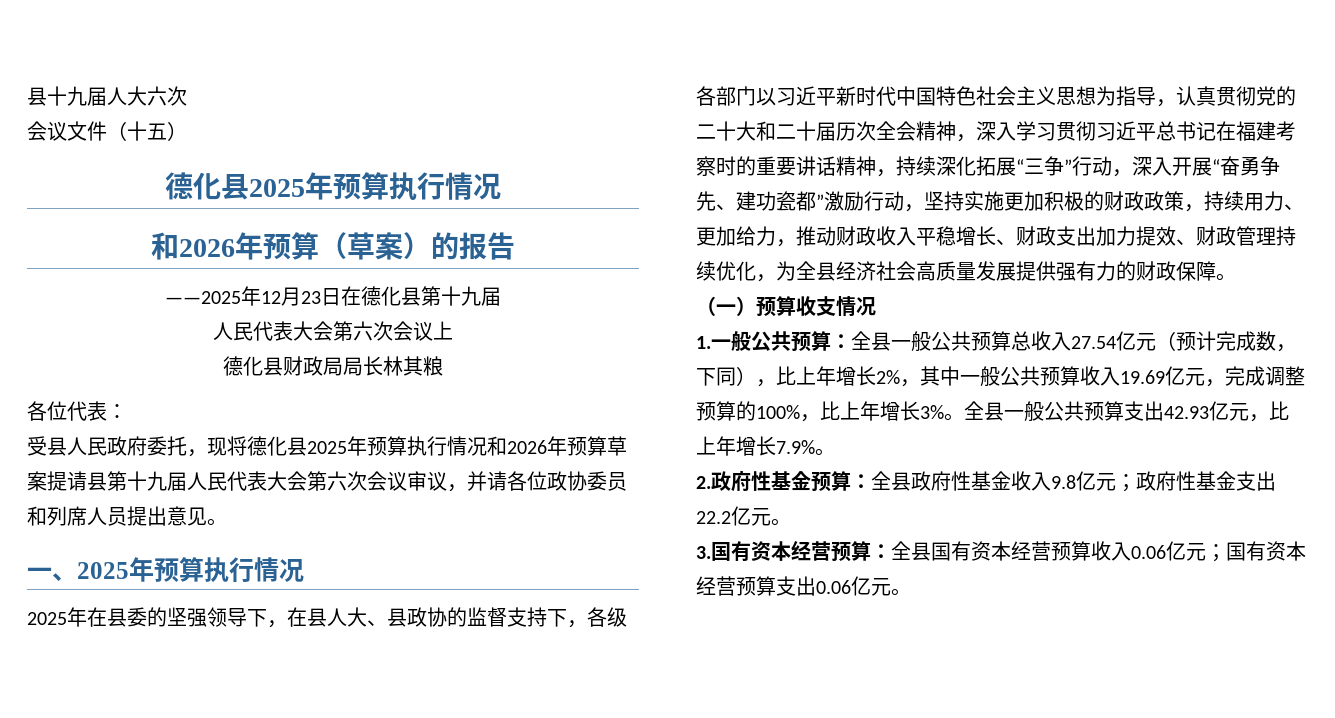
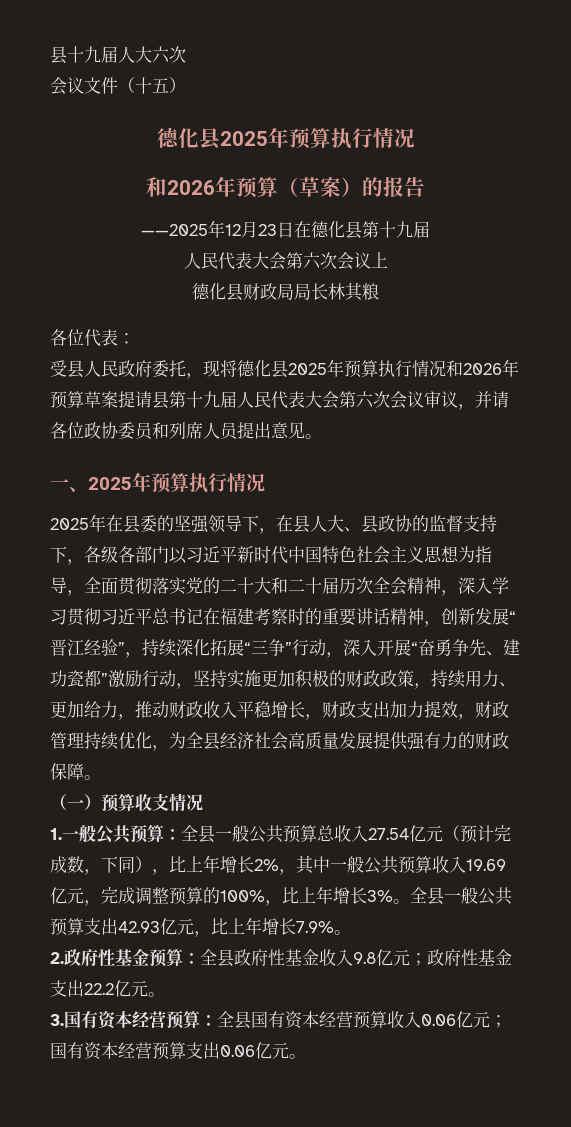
[1176,86,1256,106] 认真贯彻 -> [84,577,186,595] 全面贯彻落实
(896, 173) none -> [441,608,516,625] [50,639,142,658] 创新发展“晋江经验”，
[996,239,1016,245] 、 -> [305,714,322,720] ，
[1176,239,1196,245] 、 -> [458,714,475,720] ，

